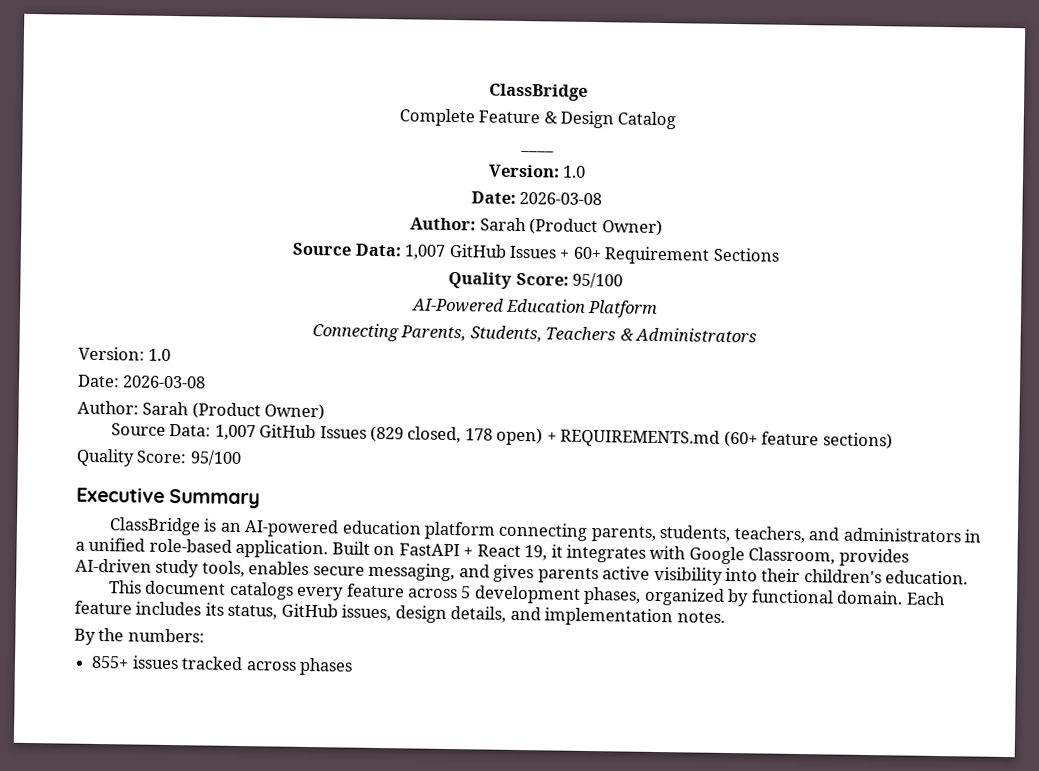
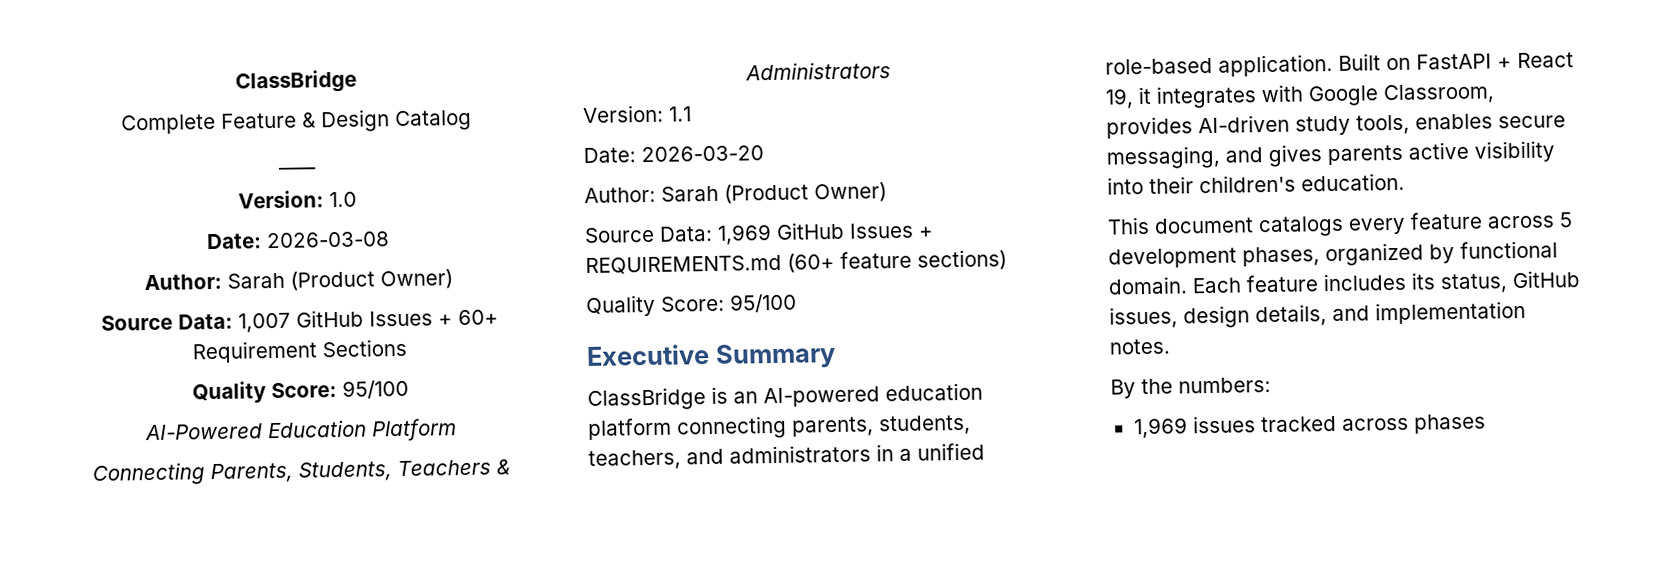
[148,348,172,362] [77,374,207,389] [77,400,326,421] [110,423,544,446] 1.0 // Date: 2026-03-08 // Author: Sarah (Product Owner) // Source Data: 1,007 GitHub Issues (829 closed, 178 open) -> [668,106,692,122] [583,145,764,164] [584,182,887,204] [584,221,914,245] 1.1 // Date: 2026-03-20 // Author: Sarah (Product Owner) // Source Data: 1,969 GitHub Issues
[91,655,130,669] 855+ -> [1133,417,1188,439] 1,969

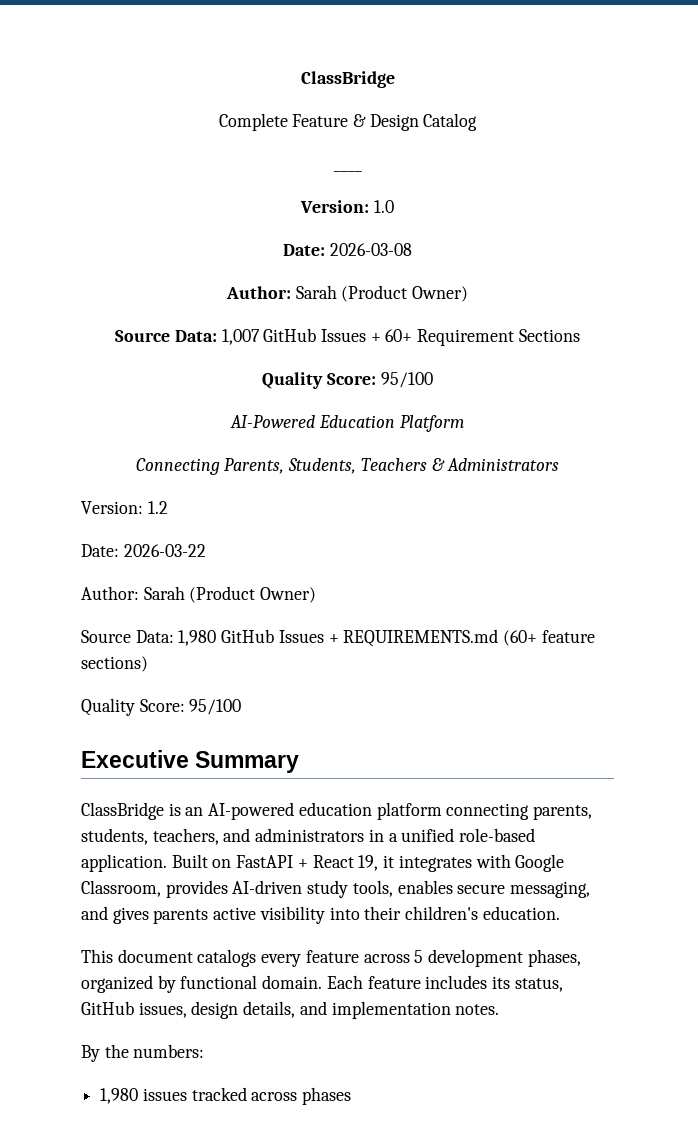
[668,106,692,122] [583,145,764,164] [584,182,887,204] [584,224,772,245] 1.1 // Date: 2026-03-20 // Author: Sarah (Product Owner) // Source Data: 1,969 -> [147,501,168,514] [81,544,206,557] [81,586,317,603] [81,630,217,646] 1.2 // Date: 2026-03-22 // Author: Sarah (Product Owner) // Source Data: 1,980
[1133,417,1188,439] 1,969 -> [100,1088,139,1104] 1,980

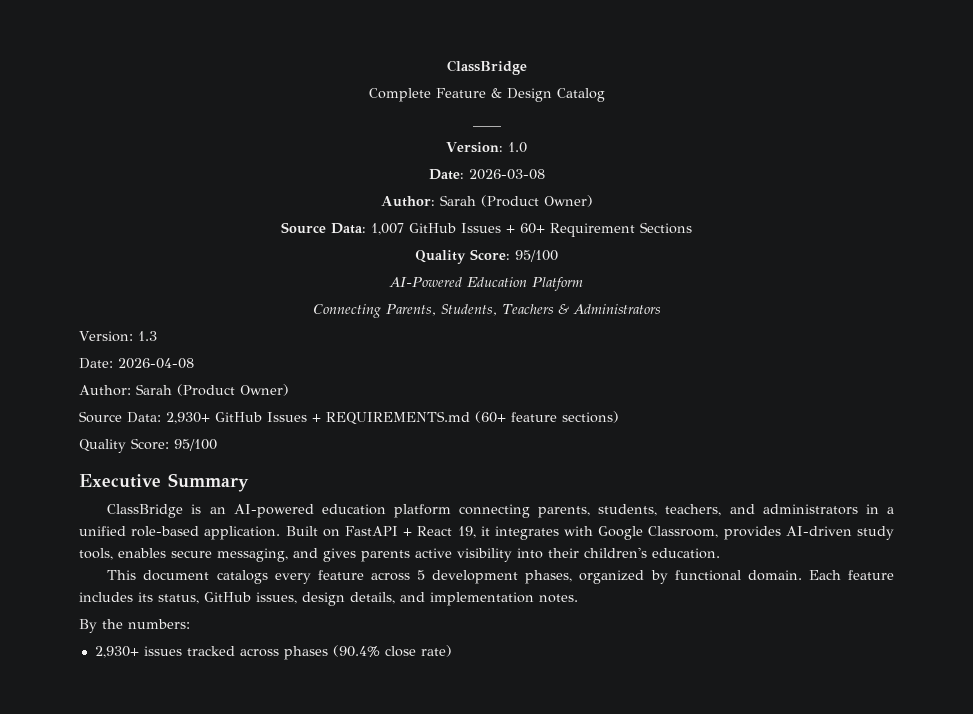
[147,501,168,514] [81,544,206,557] [81,586,317,603] [81,630,217,646] 1.2 // Date: 2026-03-22 // Author: Sarah (Product Owner) // Source Data: 1,980 -> [137,331,157,341] [79,358,194,369] [79,384,289,396] [79,411,210,424] 1.3 // Date: 2026-04-08 // Author: Sarah (Product Owner) // Source Data: 2,930+
[100,1088,139,1104] 1,980 -> [94,646,139,658] 2,930+
(352, 1096) none -> [332,645,452,657] (90.4% close rate)

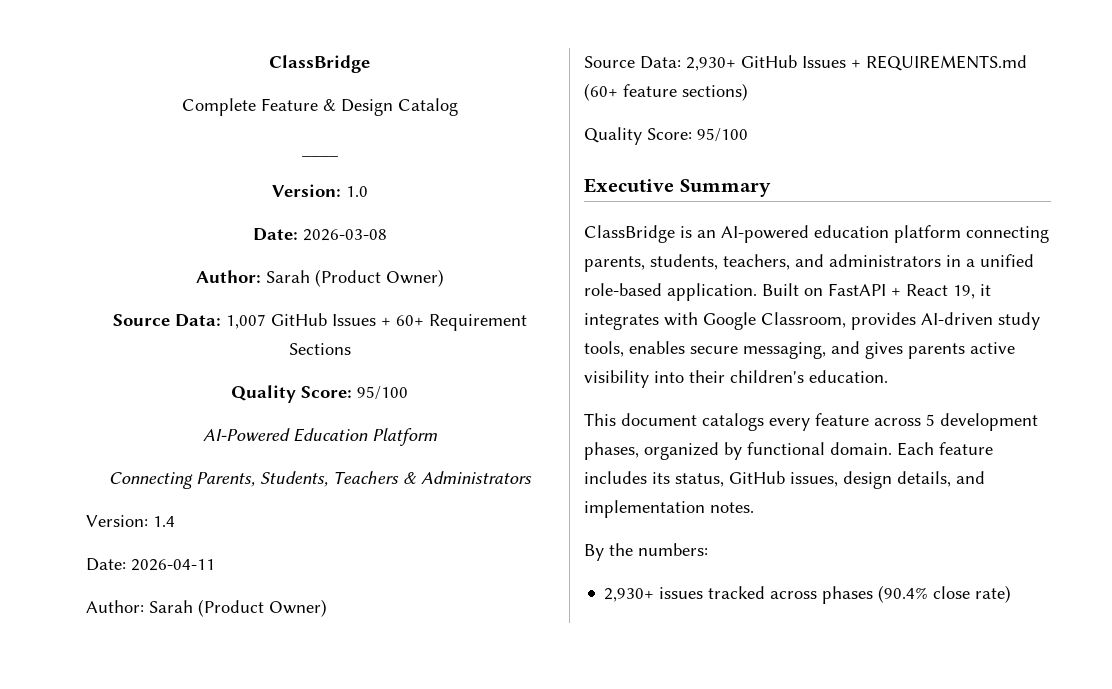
[137,331,157,341] [79,358,194,369] 1.3 // Date: 2026-04-08 -> [153,516,175,527] [86,558,215,571] 1.4 // Date: 2026-04-11

